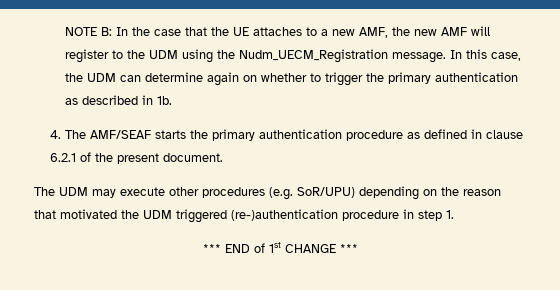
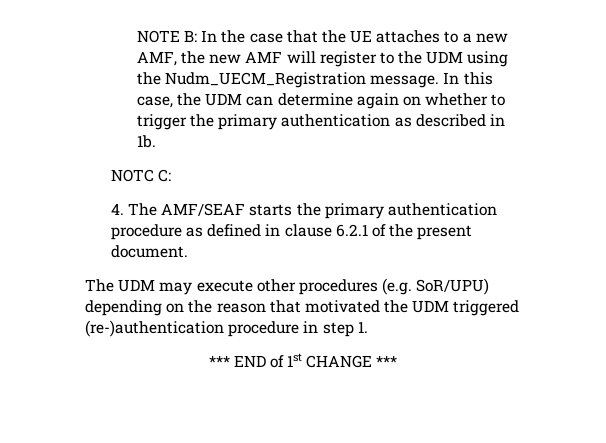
(173, 100) none -> [110,169,172,182] // NOTC C:

